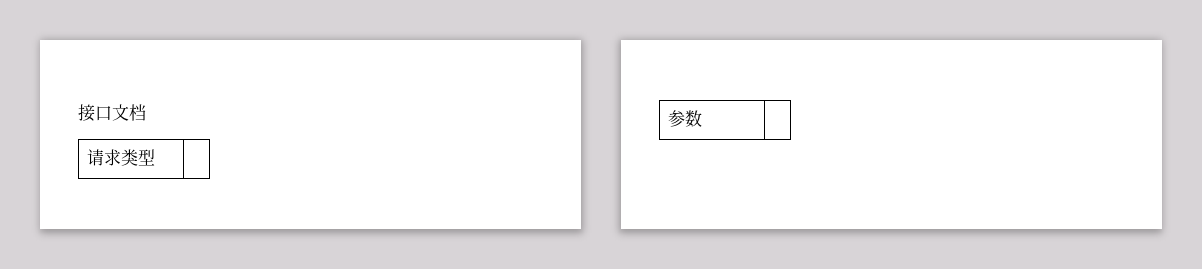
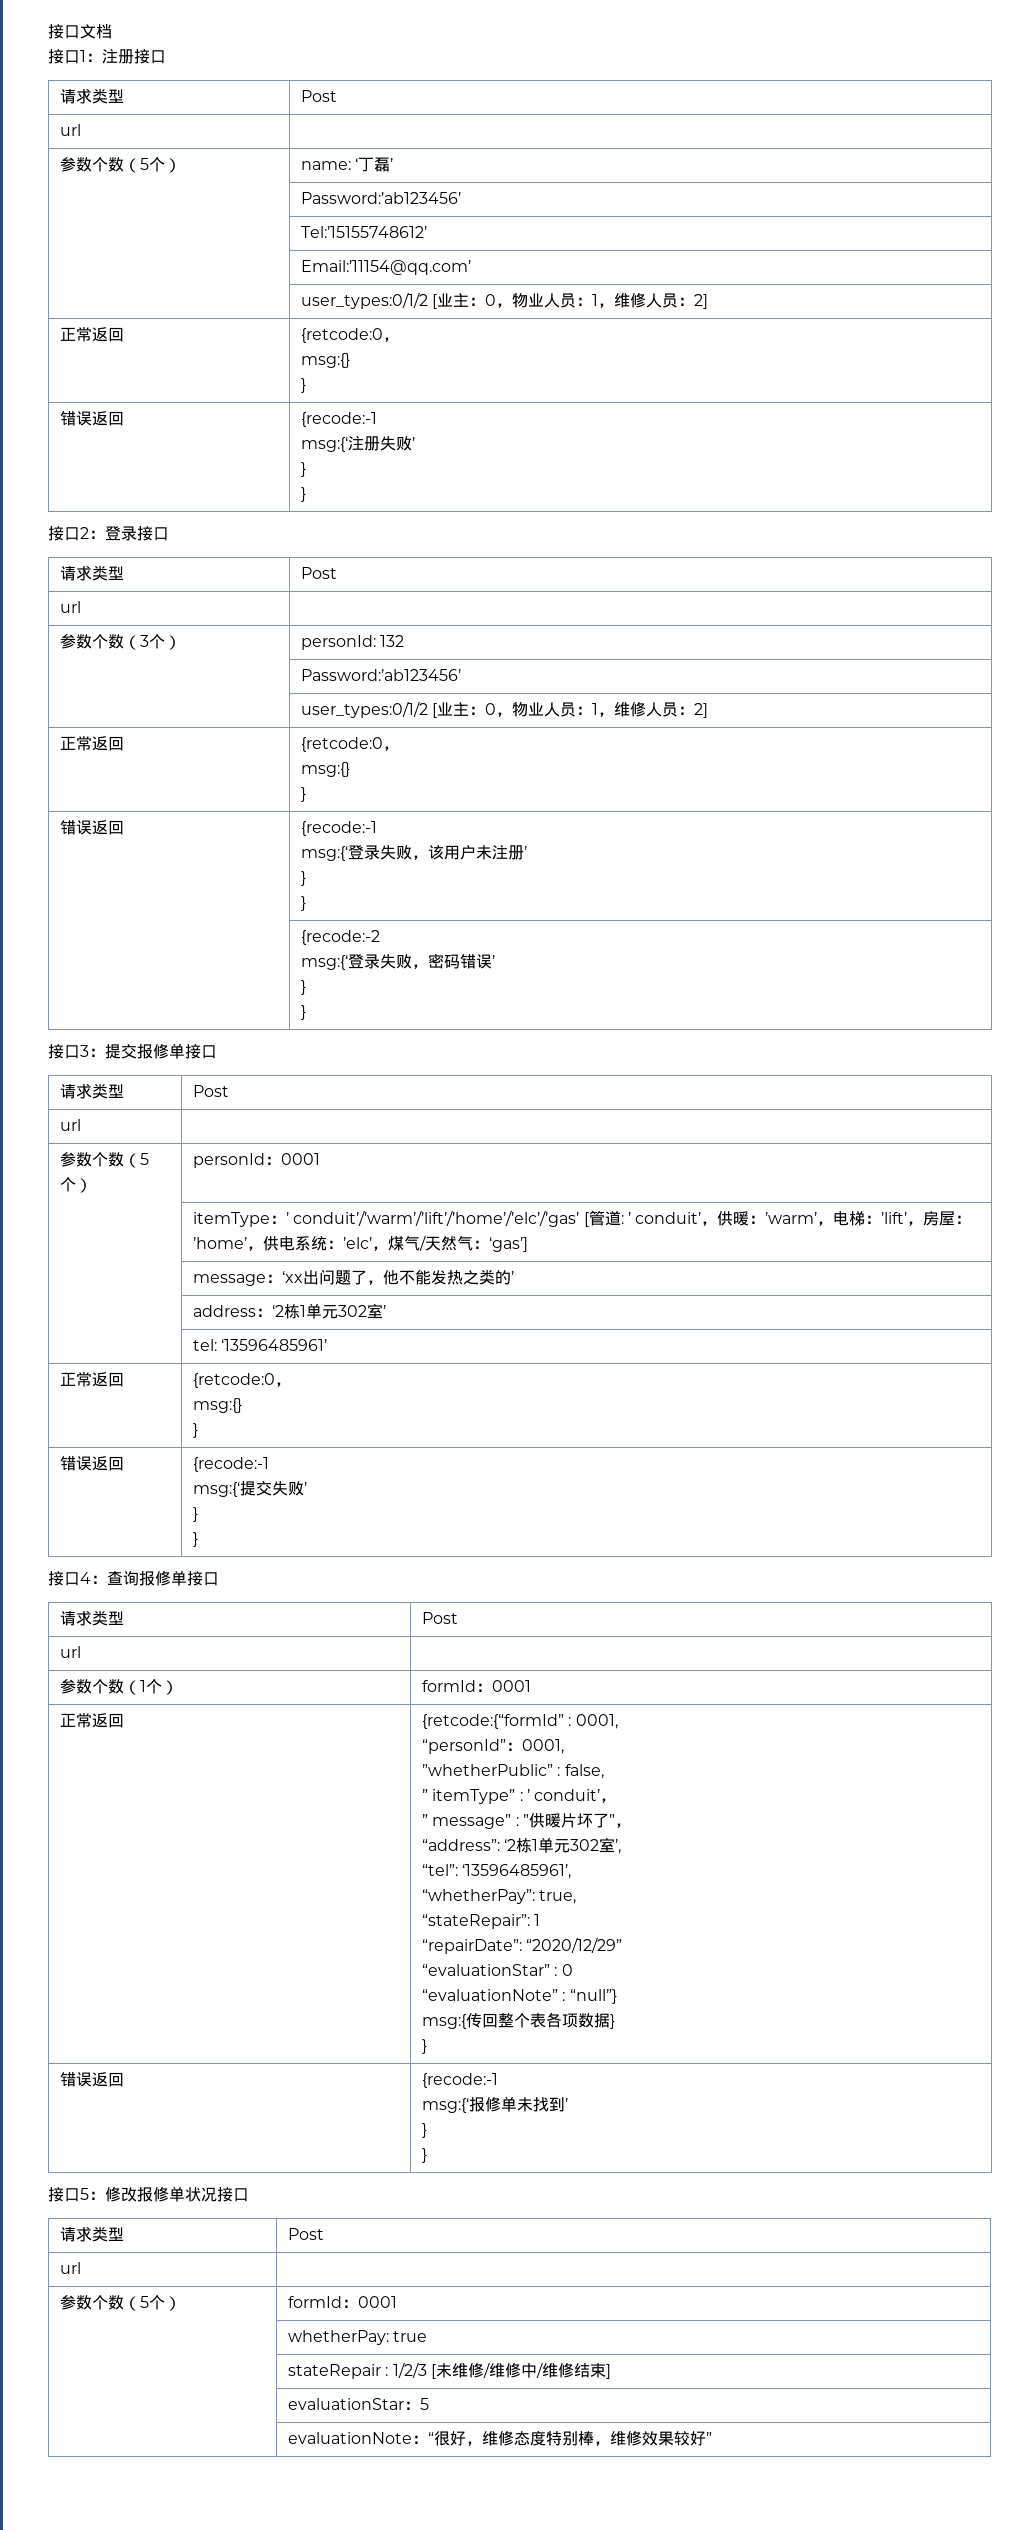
[87,149,156,166] [668,110,703,127] // 请求类型 | // 参数 | -> [48,49,166,64] [60,88,125,104] [301,90,338,102] [60,124,82,136] [60,157,182,173] [301,157,394,172] [301,192,462,204] [301,226,428,238] [301,260,472,275] [301,292,709,309] [60,327,125,342] [301,328,400,343] [301,353,351,368] [301,378,307,393] [60,411,125,426] [301,412,378,427] [301,436,416,452] [301,462,307,477] [301,487,307,502] [48,526,169,541] [60,565,125,581] [301,567,338,579] [60,601,82,613] [60,634,182,650] [301,635,405,650] [301,669,462,681] [301,701,709,718] [60,736,125,751] [301,737,400,752] [301,762,351,777] [301,787,307,802] [60,820,125,835] [301,821,378,836] [301,845,528,861] [301,871,307,886] [301,896,307,911] [301,930,381,945] [301,953,496,970] [301,980,307,995] [301,1005,307,1020] [48,1043,217,1059] [60,1083,125,1099] [193,1085,230,1097] [60,1119,82,1131] [60,1152,150,1168] [60,1177,93,1193] [193,1153,321,1168] [193,1210,972,1227] [193,1235,529,1252] [193,1269,515,1286] [193,1303,387,1319] [193,1339,328,1351] [60,1372,125,1387] [193,1373,292,1388] [193,1398,243,1413] [193,1423,199,1438] [60,1456,125,1471] [193,1457,270,1472] [193,1481,308,1497] [193,1507,199,1522] [193,1532,199,1547] [48,1570,219,1586] [60,1610,125,1626] [422,1612,459,1624] [60,1646,82,1658] [60,1679,179,1695] [422,1680,532,1692] [60,1713,125,1728] [422,1714,618,1729] [422,1739,565,1754] [422,1764,604,1779] [422,1789,617,1804] [422,1813,632,1829] [422,1837,622,1854] [422,1864,572,1879] [422,1889,577,1904] [422,1914,541,1929] [422,1937,623,1954] [422,1964,573,1976] [422,1989,617,2004] [422,2012,616,2029] [422,2039,428,2054] [60,2072,125,2087] [422,2073,499,2088] [422,2096,569,2113] [422,2123,428,2138] [422,2148,428,2163] [48,2186,249,2202] [60,2226,125,2242] [288,2228,325,2240] [60,2262,82,2274] [60,2295,182,2311] [288,2296,398,2308] [288,2330,428,2345] [288,2362,612,2379] [288,2398,430,2410] [288,2430,713,2446] // 接口1：注册接口 // 请求类型 | Post // url | // 参数个数（5个） | name: ‘丁磊’ // | Password:’ab123456’ // | Tel:’15155748612’ // | Email:’11154@qq.com’ // | user_types:0/1/2 [业主：0，物业人员：1，维修人员：2] // 正常返回 | {retcode:0， // msg:{} // } // 错误返回 | {recode:-1 // msg:{‘注册失败’ // } // } // 接口2：登录接口 // 请求类型 | Post // url | // 参数个数（3个） | personId: 132 // | Password:’ab123456’ // | user_types:0/1/2 [业主：0，物业人员：1，维修人员：2] // 正常返回 | {retcode:0， // msg:{} // } // 错误返回 | {recode:-1 // msg:{‘登录失败，该用户未注册’ // } // } // | {recode:-2 // msg:{‘登录失败，密码错误’ // } // } // 接口3：提交报修单接口 // 请求类型 | Post // url | // 参数个数（5个） | personId：0001 // | itemType：’ conduit’/’warm’/’lift’/’home’/’elc’/’gas’ [管道: ’ conduit’，供暖：’warm’，电梯：’lift’，房屋：’home’，供电系统：’elc’，煤气/天然气：‘gas’] // | message：‘xx出问题了，他不能发热之类的’ // | address：‘2栋1单元302室’ // | tel: ‘13596485961’ // 正常返回 | {retcode:0， // msg:{} // } // 错误返回 | {recode:-1 // msg:{‘提交失败’ // } // } // 接口4：查询报修单接口 // 请求类型 | Post // url | // 参数个数（1个） | formId：0001 // 正常返回 | {retcode:{“formId” : 0001, // “personId”：0001, // ”whetherPublic” : false, // ” itemType” : ’ conduit’， // ” message” : ”供暖片坏了”， // “address”: ‘2栋1单元302室’, // “tel”: ‘13596485961’, // “whetherPay”: true, // “stateRepair”: 1 // “repairDate”: “2020/12/29” // “evaluationStar” : 0 // “evaluationNote” : “null”} // msg:{传回整个表各项数据} // } // 错误返回 | {recode:-1 // msg:{‘报修单未找到’ // } // } // 接口5：修改报修单状况接口 // 请求类型 | Post // url | // 参数个数（5个） | formId：0001 // | whetherPay: true // | stateRepair : 1/2/3 [未维修/维修中/维修结束] // | evaluationStar：5 // | evaluationNote：“很好，维修态度特别棒，维修效果较好”

